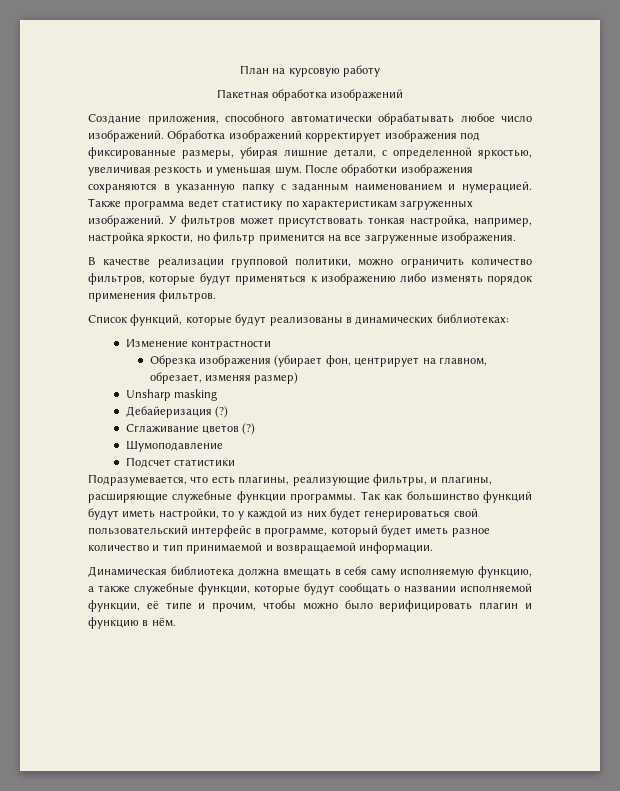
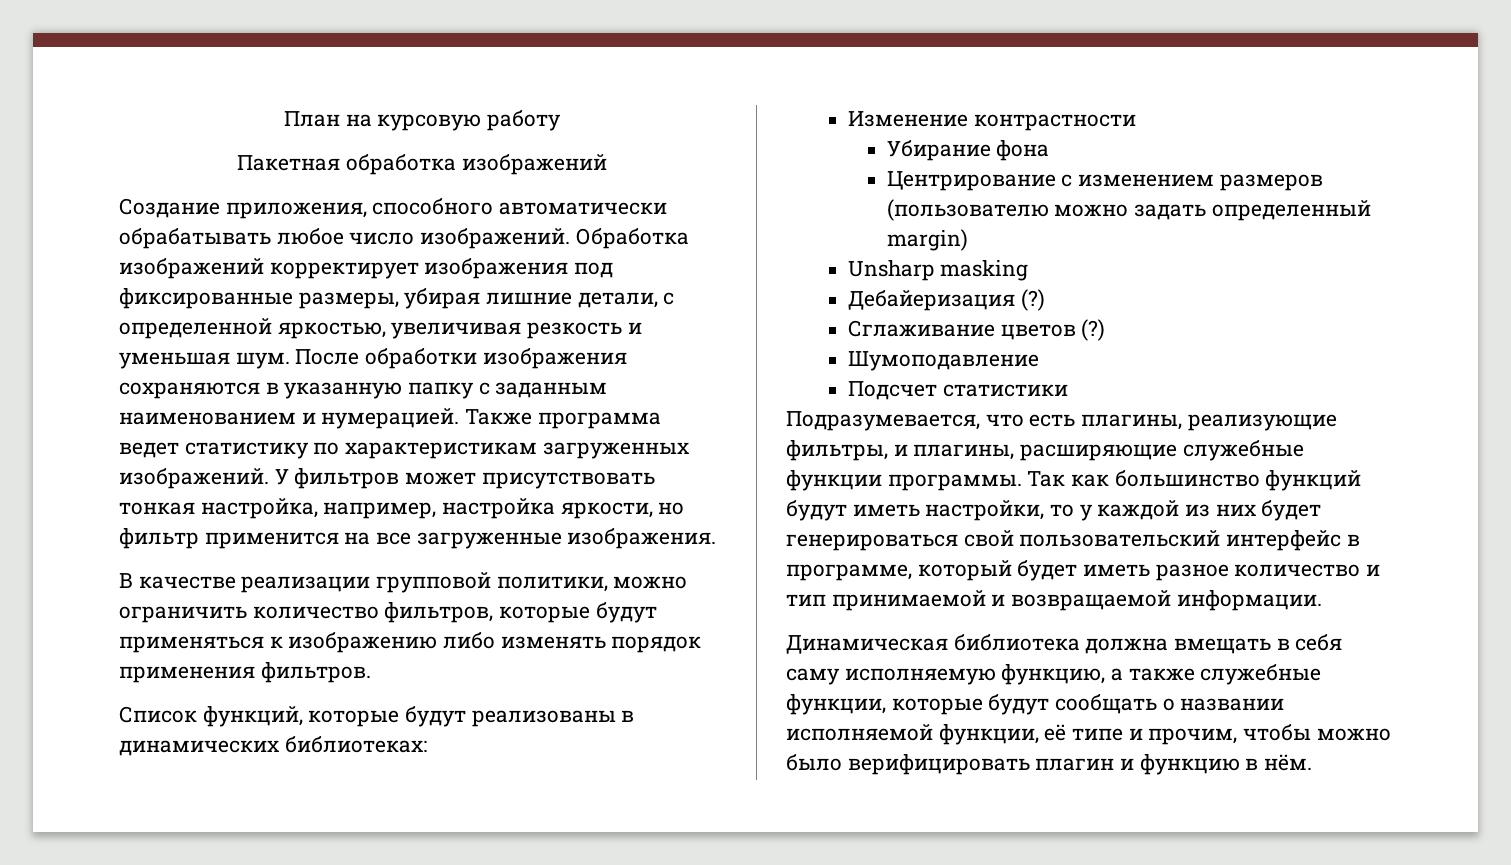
[149,355,487,367] [149,372,299,384] Обрезка изображения (убирает фон, центрирует на главном, обрезает, изменяя размер) -> [886,140,1050,161] [886,171,1323,191] [886,199,1371,221] [886,229,968,251] Убирание фона // Центрирование с изменением размеров (пользователю можно задать определенный margin)

